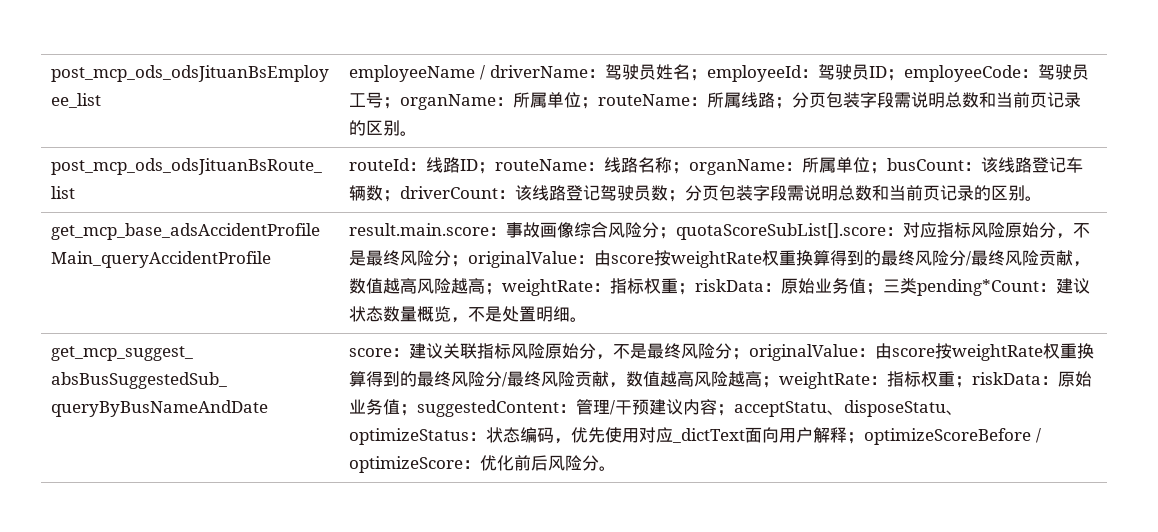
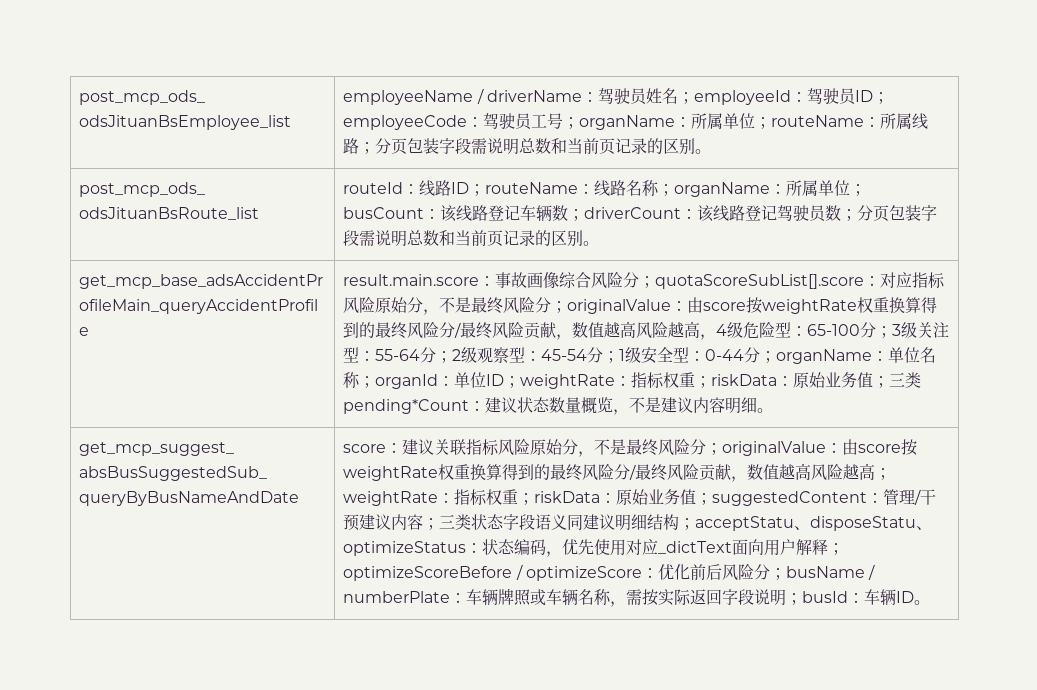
(486, 286) none -> [700,322,950,340] [343,347,937,364] [343,372,505,389] ，4级危险型：65-100分；3级关注型：55-64分；2级观察型：45-54分；1级安全型：0-44分；organName：单位名称；organId：单位ID
[502,306,537,322] 处置 -> [661,397,726,413] 建议内容
(735, 410) none -> [439,514,696,531] 三类状态字段语义同建议明细结构；
(600, 463) none -> [770,564,876,580] [343,589,915,607] ；busName / numberPlate：车辆牌照或车辆名称，需按实际返回字段说明；busId：车辆ID

